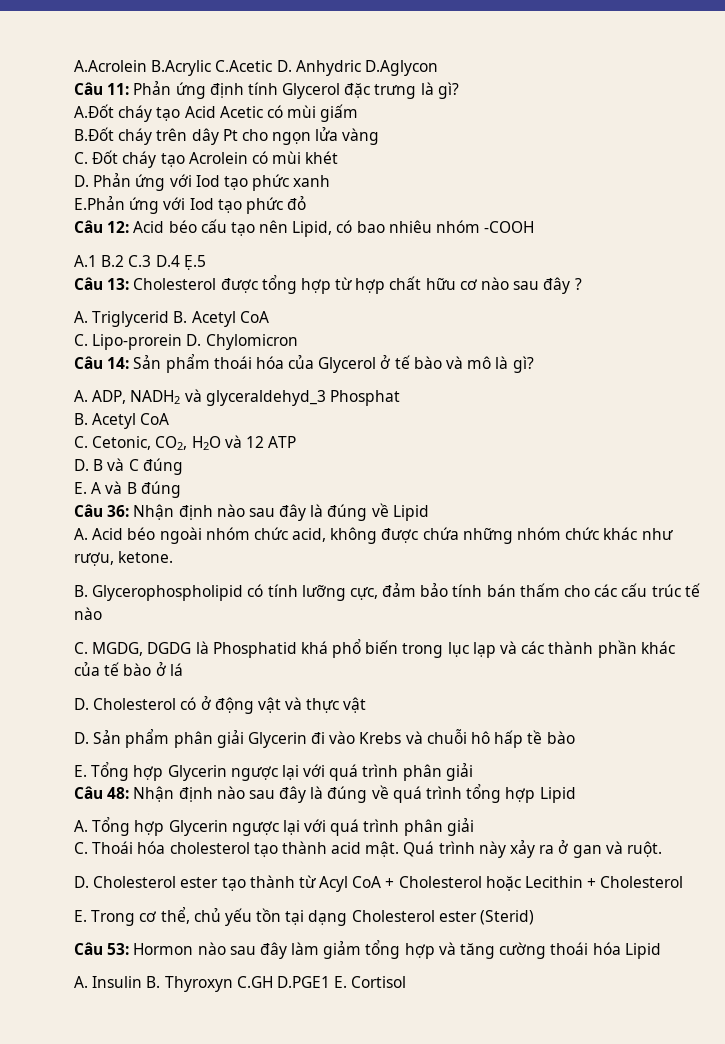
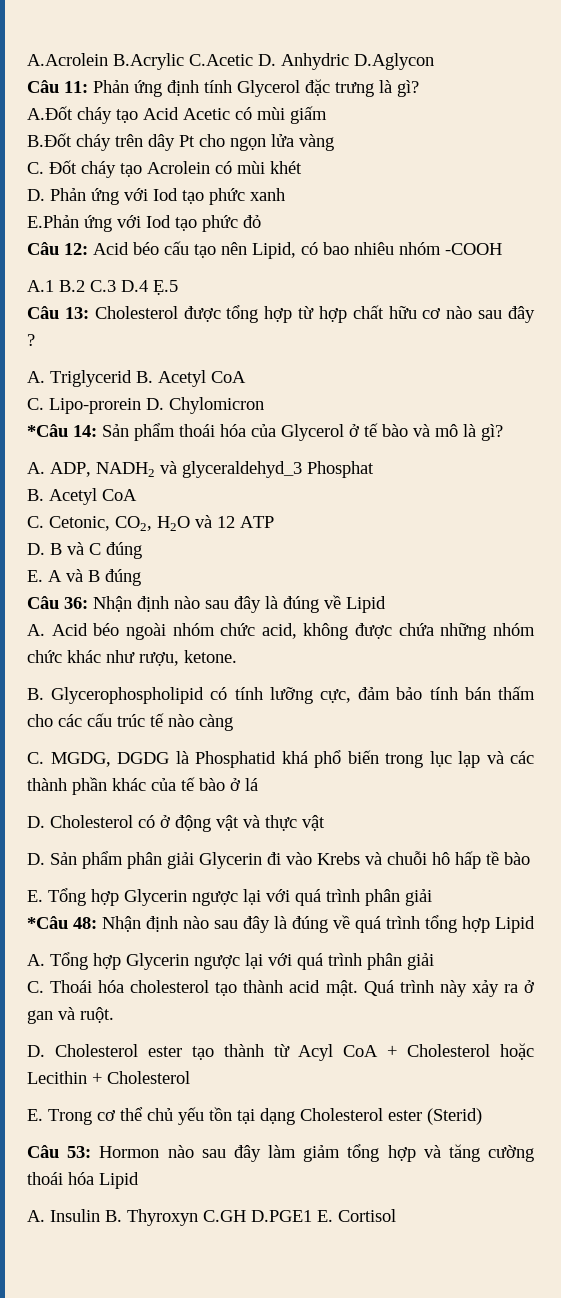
[74,356,103,369] Câu -> [27,424,68,437] *Câu
(102, 613) none -> [199,714,233,731] càng
[74,786,103,799] Câu -> [27,916,68,929] *Câu
[160,907,190,924] thể, -> [120,1107,143,1121] thể

